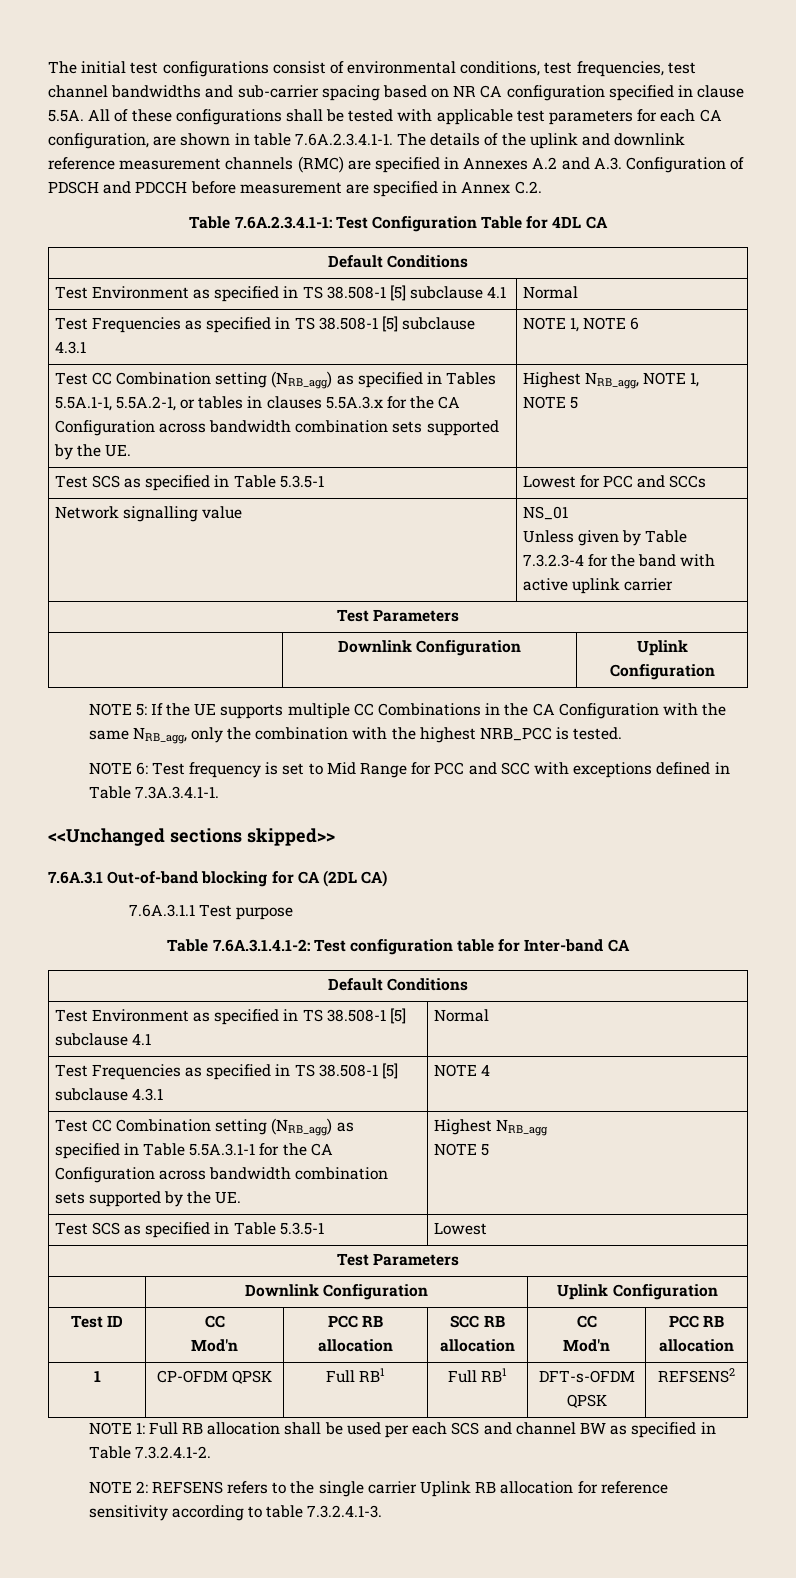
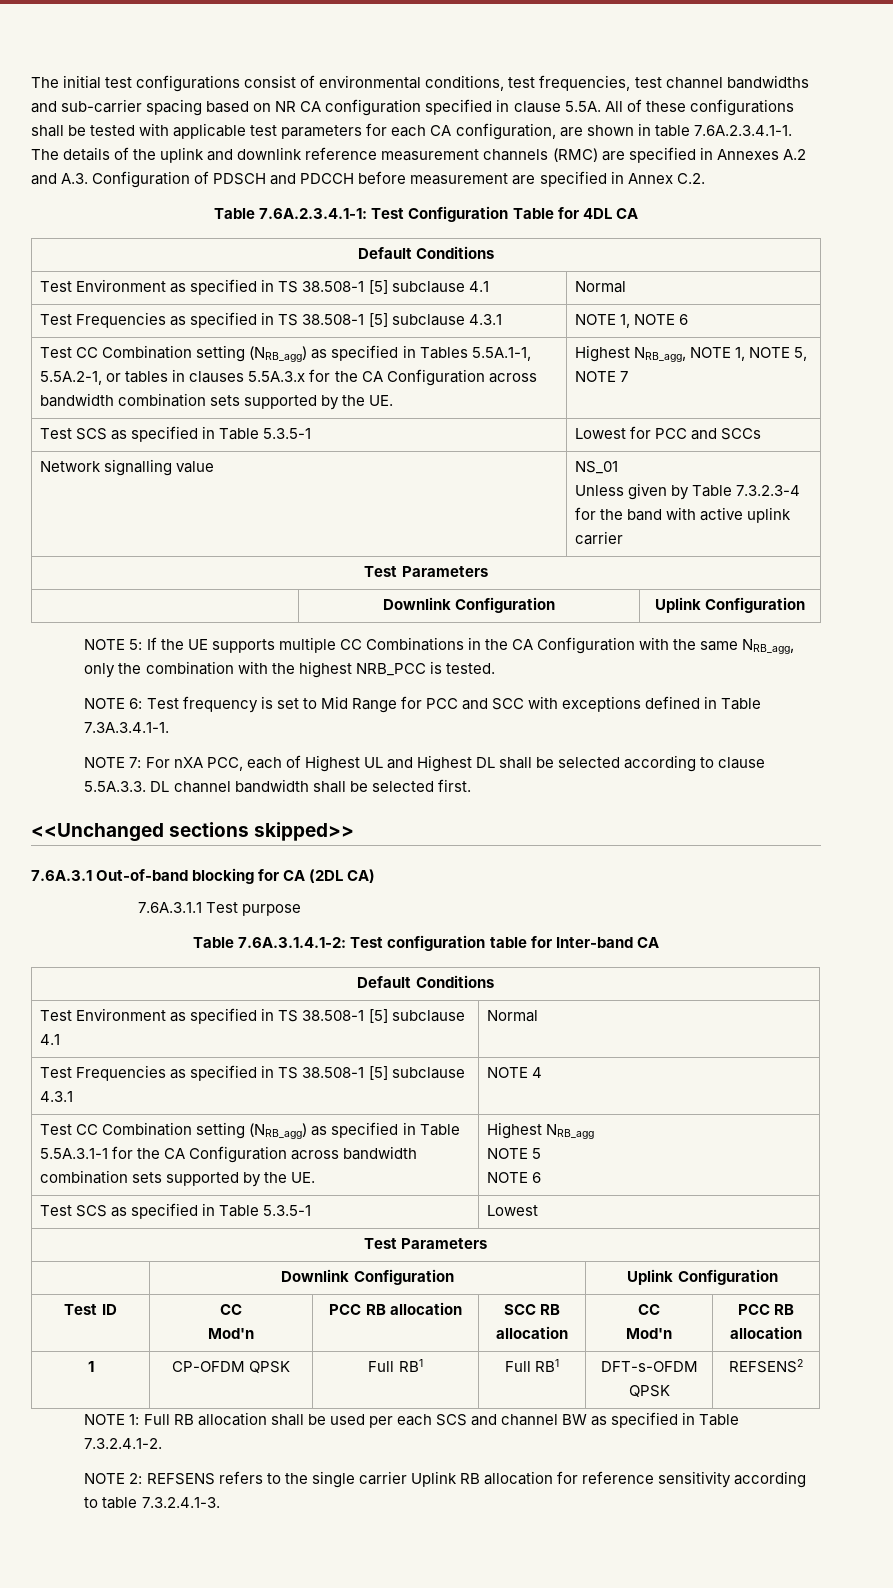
[569,396,578,409] 5 -> [794,347,808,361] [575,371,629,382] 5, NOTE 7
(219, 792) none -> [84,755,766,772] [84,779,471,793] // NOTE 7: For nXA PCC, each of Highest UL and Highest DL shall be selected according to clause 5.5A.3.3. DL channel bandwidth shall be selected first.
(489, 1149) none -> [487,1172,542,1183] // NOTE 6

